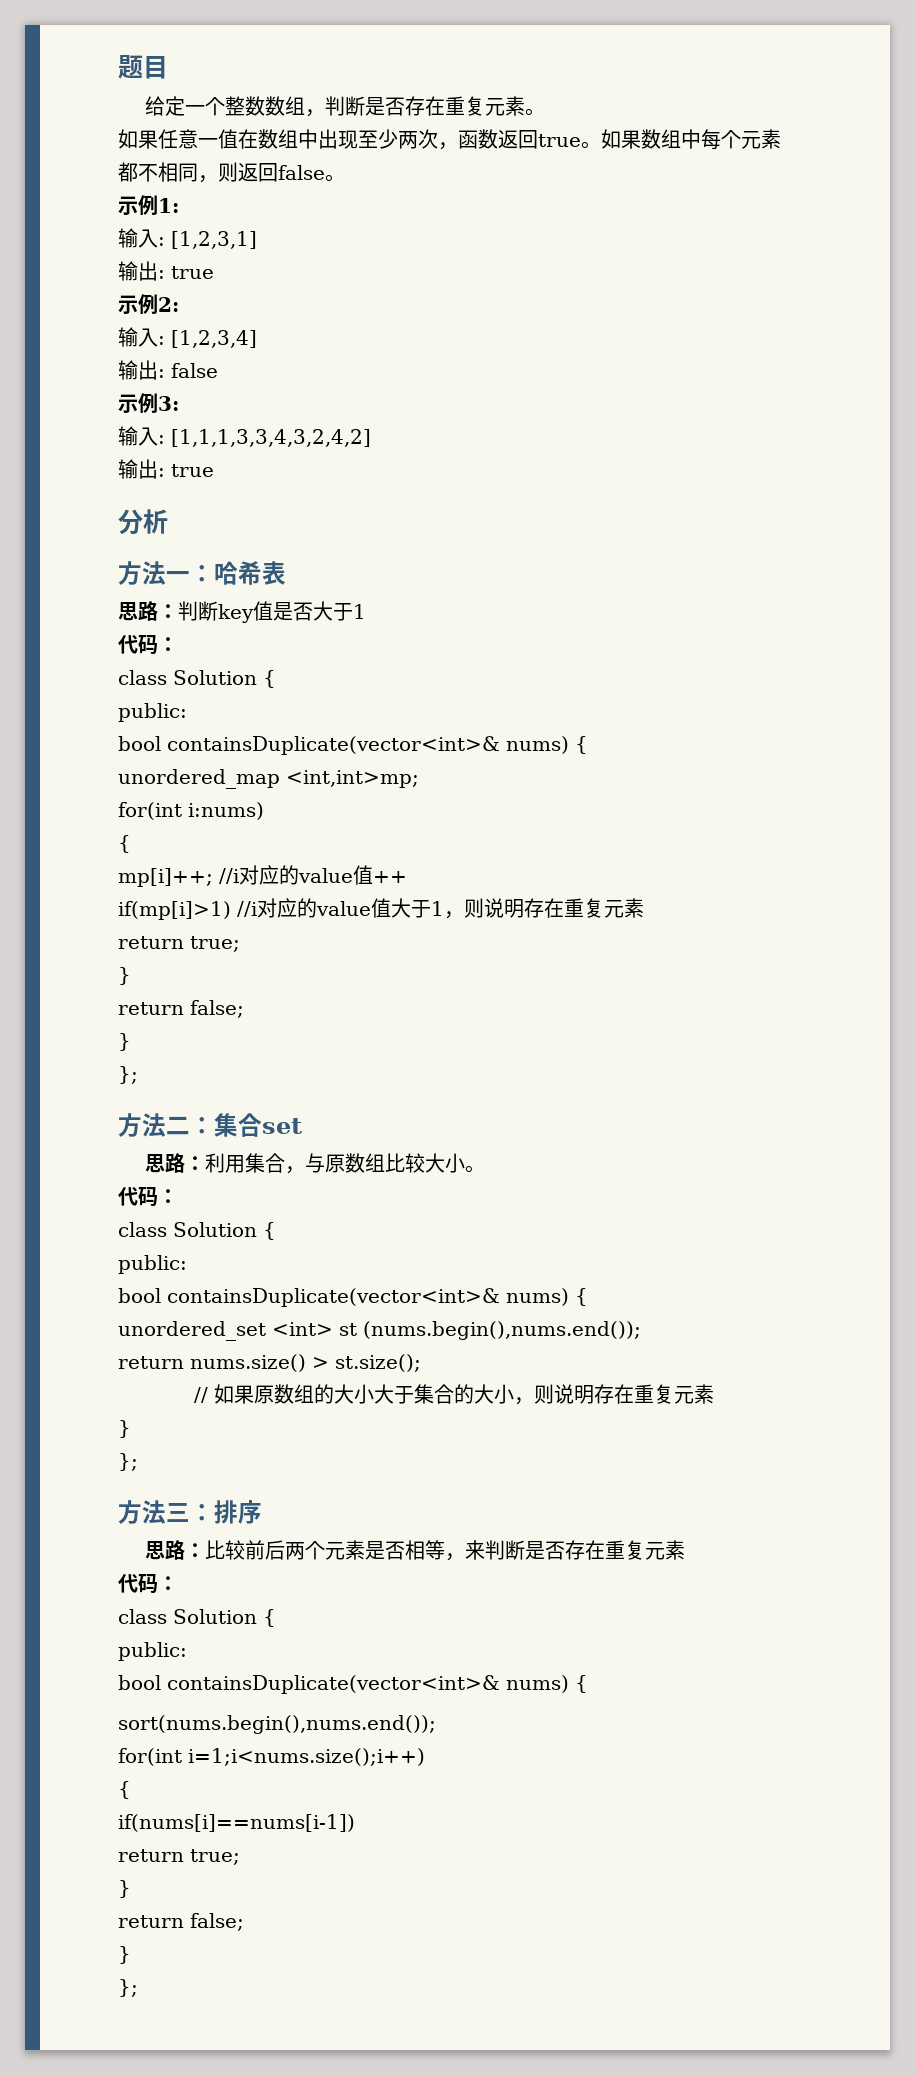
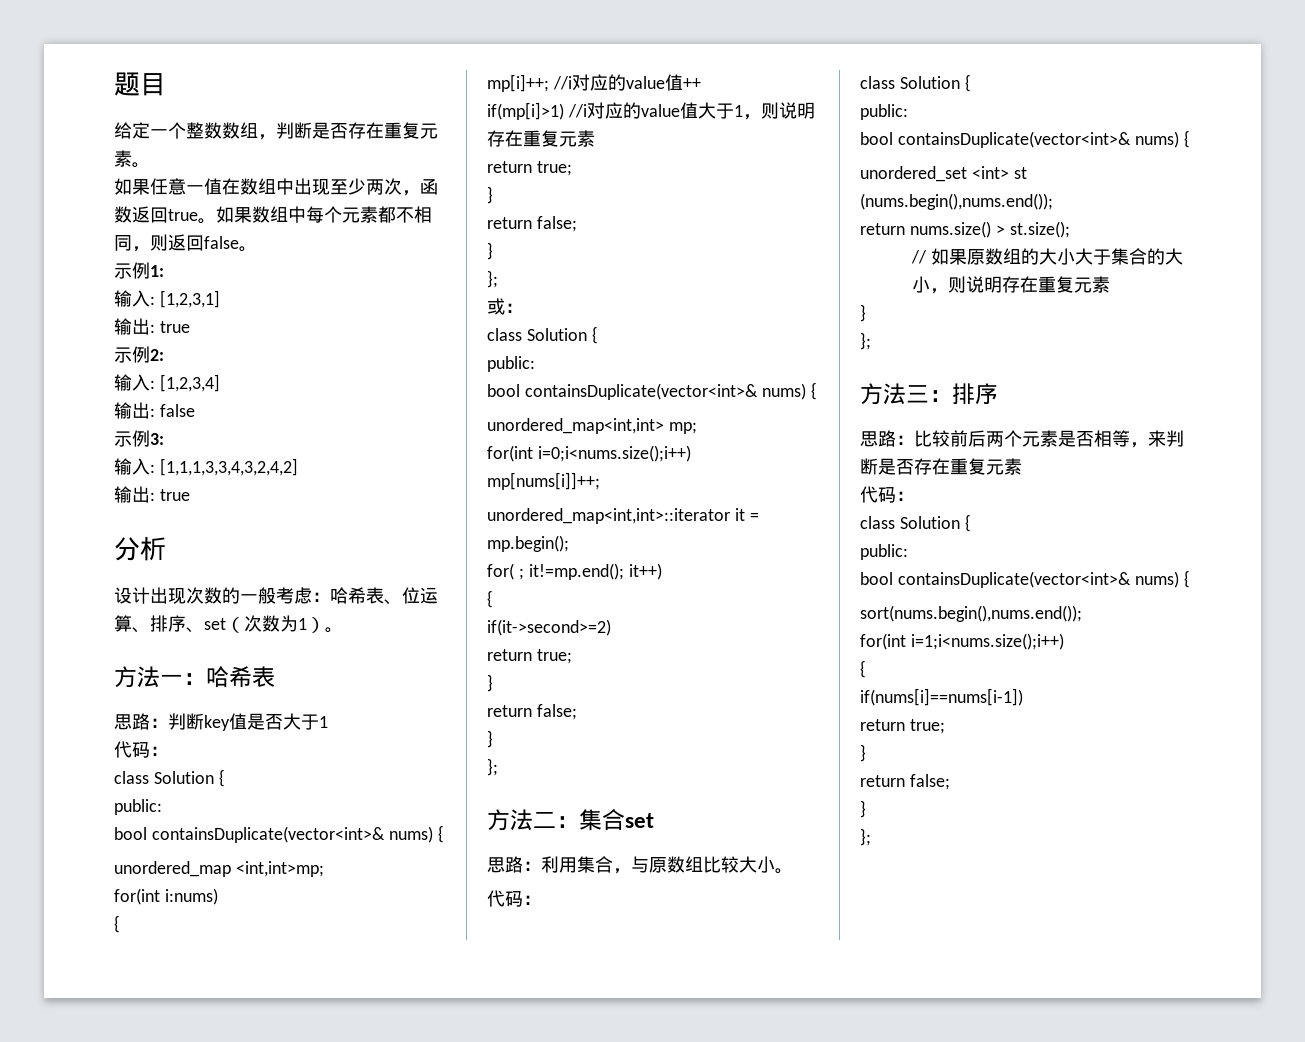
(168, 521) none -> [114,587,438,605] [114,615,343,633] // 设计出现次数的一般考虑：哈希表、位运算、排序、set（次数为1）。
(138, 1075) none -> [487,298,523,315] [487,326,598,344] [487,356,535,372] [487,382,817,400] [487,418,697,434] [487,445,691,462] [487,472,600,490] [487,508,759,524] [487,535,569,552] [487,563,662,580] [487,590,493,608] [487,619,611,636] [487,649,572,664] [487,674,493,692] [487,704,577,720] [487,730,493,748] [487,758,498,776] // 或： // class Solution { // public: // bool containsDuplicate(vector<int>& nums) { // unordered_map<int,int> mp; // for(int i=0;i<nums.size();i++) // mp[nums[i]]++; // unordered_map<int,int>::iterator it = mp.begin(); // for( ; it!=mp.end(); it++) // { // if(it->second>=2) // return true; // } // return false; // } // };

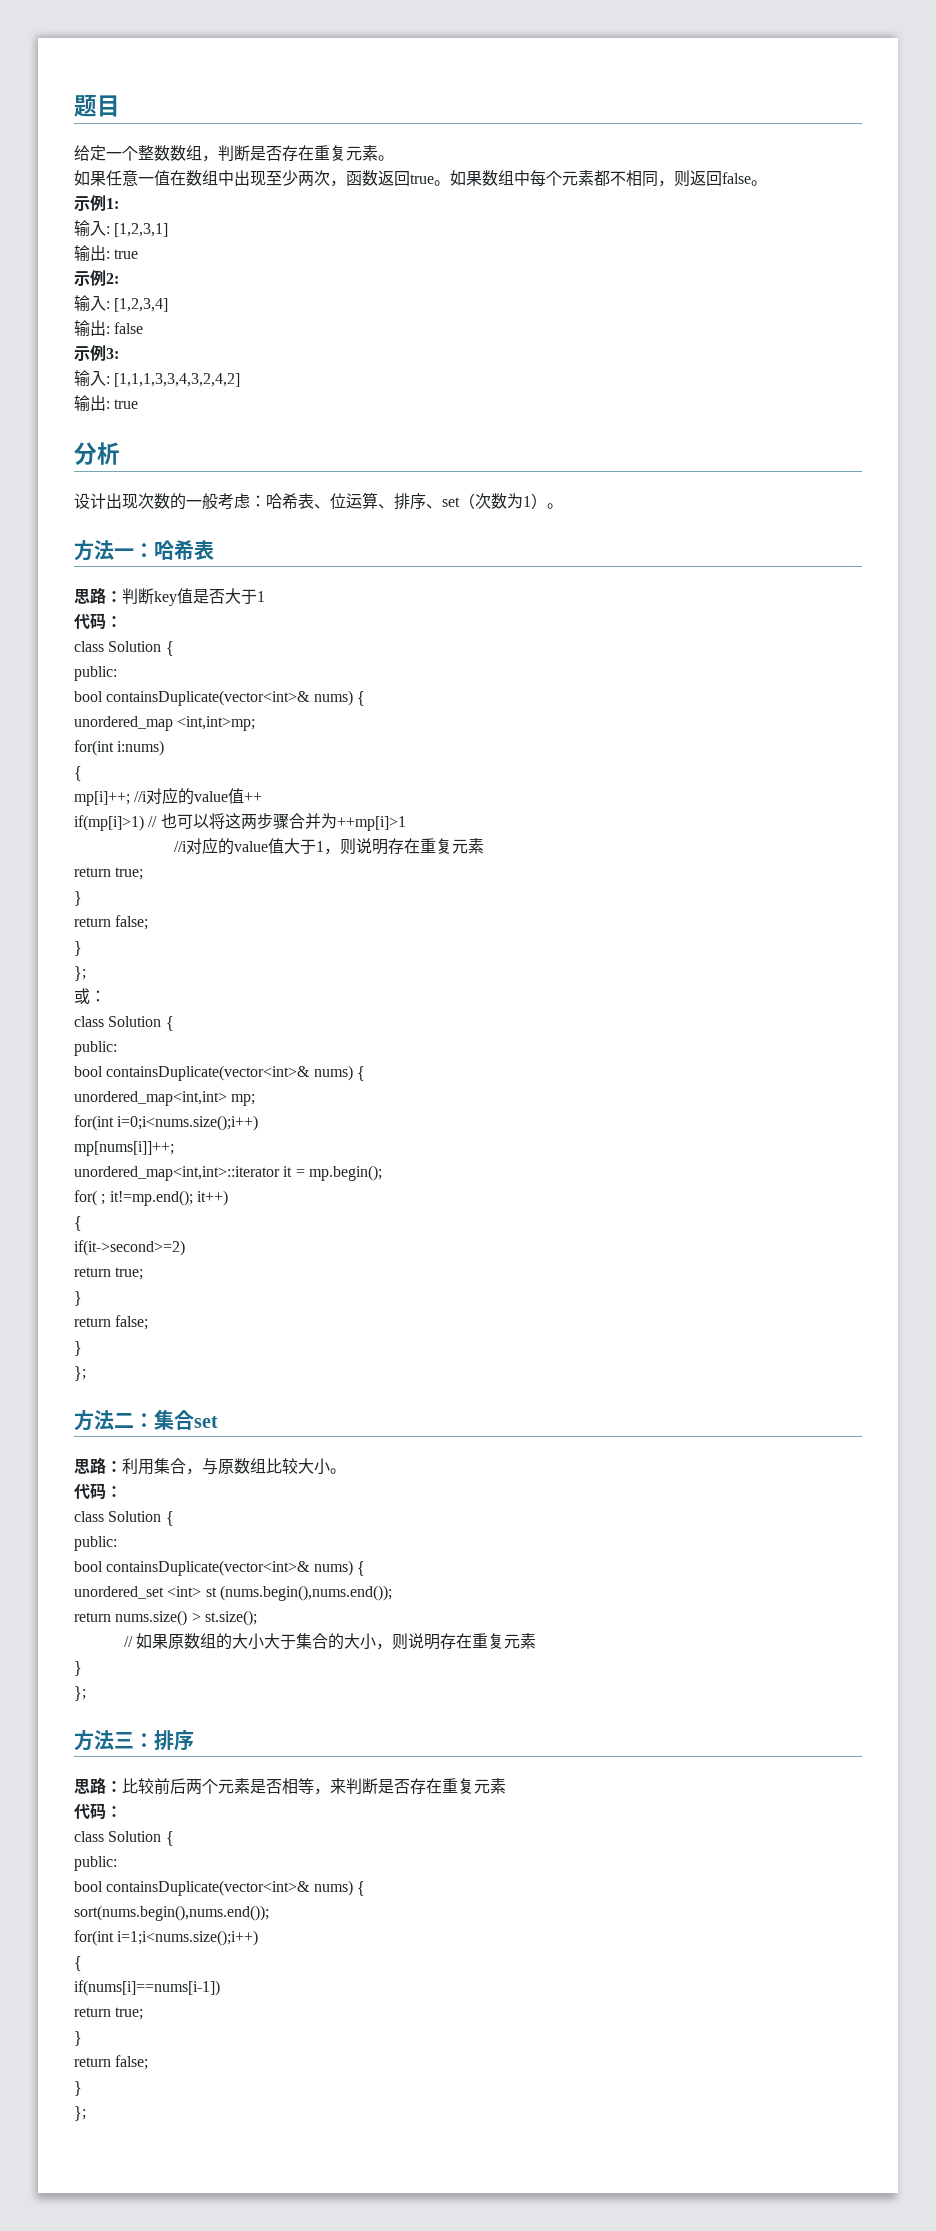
(564, 111) none -> [148,813,406,831] // 也可以将这两步骤合并为++mp[i]>1 //

